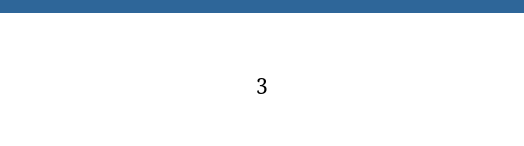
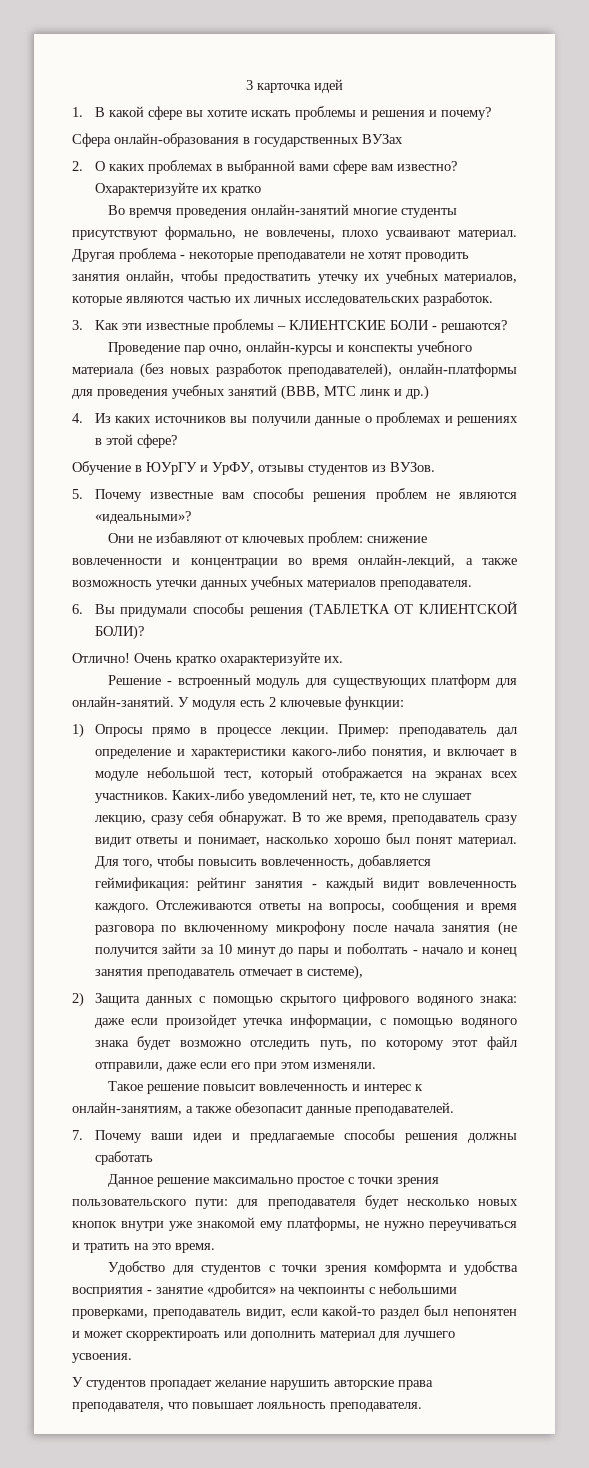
(268, 86) none -> [257,79,343,93] [72,106,491,120] [72,133,403,147] [72,160,457,174] [94,182,261,196] [108,204,458,218] [72,226,517,240] [72,248,469,262] [72,270,517,284] [72,292,493,306] [72,319,507,333] [108,341,473,355] [72,363,517,378] [72,385,429,400] [72,412,518,426] [94,434,177,448] [72,461,435,475] [72,488,517,502] [94,511,191,524] [108,532,428,546] [72,554,517,568] [72,576,472,590] [72,601,518,618] [94,625,144,640] [72,652,343,666] [108,674,517,688] [72,696,404,710] [72,723,517,738] [94,745,517,759] [94,767,518,781] [94,789,472,803] [94,811,518,825] [94,833,517,847] [94,855,431,869] [94,877,517,891] [94,899,517,913] [94,921,518,936] [94,943,517,957] [94,965,363,980] [72,992,517,1007] [94,1014,517,1028] [94,1036,517,1050] [94,1062,376,1072] [108,1081,424,1094] [72,1102,454,1116] [72,1129,517,1143] [94,1151,153,1165] [108,1174,440,1187] [72,1195,518,1209] [72,1217,517,1231] [72,1243,215,1253] [108,1261,518,1275] [72,1283,457,1297] [72,1305,517,1319] [72,1331,455,1341] [72,1353,132,1363] [72,1377,433,1390] [72,1402,422,1412] карточка идей // 1. В какой сфере вы хотите искать проблемы и решения и почему? // Сфера онлайн-образования в государственных ВУЗах // 2. О каких проблемах в выбранной вами сфере вам известно? Охарактеризуйте их кратко // Во времчя проведения онлайн-занятий многие студенты присутствуют формально, не вовлечены, плохо усваивают материал. Другая проблема - некоторые преподаватели не хотят проводить занятия онлайн, чтобы предостватить утечку их учебных материалов, которые являются частью их личных исследовательских разработок. // 3. Как эти известные проблемы – КЛИЕНТСКИЕ БОЛИ - решаются? // Проведение пар очно, онлайн-курсы и конспекты учебного материала (без новых разработок преподавателей), онлайн-платформы для проведения учебных занятий (BBB, МТС линк и др.) // 4. Из каких источников вы получили данные о проблемах и решениях в этой сфере? // Обучение в ЮУрГУ и УрФУ, отзывы студентов из ВУЗов. // 5. Почему известные вам способы решения проблем не являются «идеальными»? // Они не избавляют от ключевых проблем: снижение вовлеченности и концентрации во время онлайн-лекций, а также возможность утечки данных учебных материалов преподавателя. // 6. Вы придумали способы решения (ТАБЛЕТКА ОТ КЛИЕНТСКОЙ БОЛИ)? // Отлично! Очень кратко охарактеризуйте их. // Решение - встроенный модуль для существующих платформ для онлайн-занятий. У модуля есть 2 ключевые функции: // 1) Опросы прямо в процессе лекции. Пример: преподаватель дал определение и характеристики какого-либо понятия, и включает в модуле небольшой тест, который отображается на экранах всех участников. Каких-либо уведомлений нет, те, кто не слушает лекцию, сразу себя обнаружат. В то же время, преподаватель сразу видит ответы и понимает, насколько хорошо был понят материал. Для того, чтобы повысить вовлеченность, добавляется геймификация: рейтинг занятия - каждый видит вовлеченность каждого. Отслеживаются ответы на вопросы, сообщения и время разговора по включенному микрофону после начала занятия (не получится зайти за 10 минут до пары и поболтать - начало и конец занятия преподаватель отмечает в системе), // 2) Защита данных с помощью скрытого цифрового водяного знака: даже если произойдет утечка информации, с помощью водяного знака будет возможно отследить путь, по которому этот файл отправили, даже если его при этом изменяли. // Такое решение повысит вовлеченность и интерес к онлайн-занятиям, а также обезопасит данные преподавателей. // 7. Почему ваши идеи и предлагаемые способы решения должны сработать // Данное решение максимально простое с точки зрения пользовательского пути: для преподавателя будет несколько новых кнопок внутри уже знакомой ему платформы, не нужно переучиваться и тратить на это время. // Удобство для студентов с точки зрения комформта и удобства восприятия - занятие «дробится» на чекпоинты с небольшими проверками, преподаватель видит, если какой-то раздел был непонятен и может скорректироать или дополнить материал для лучшего усвоения. // У студентов пропадает желание нарушить авторские права преподавателя, что повышает лояльность преподавателя.

